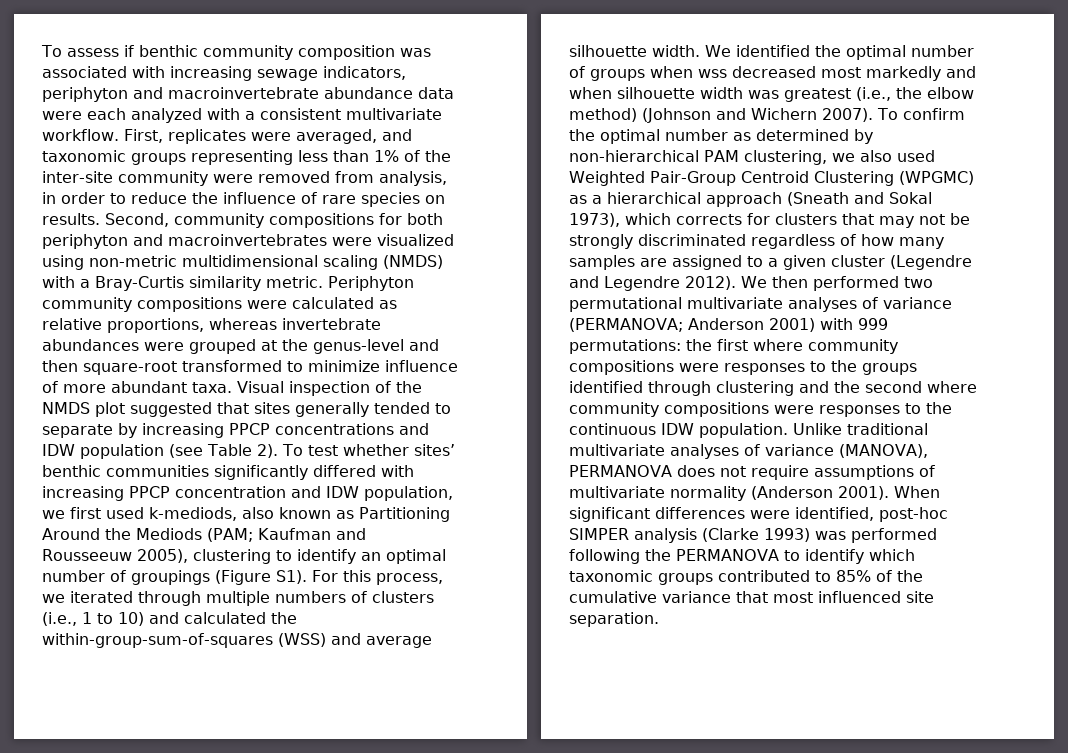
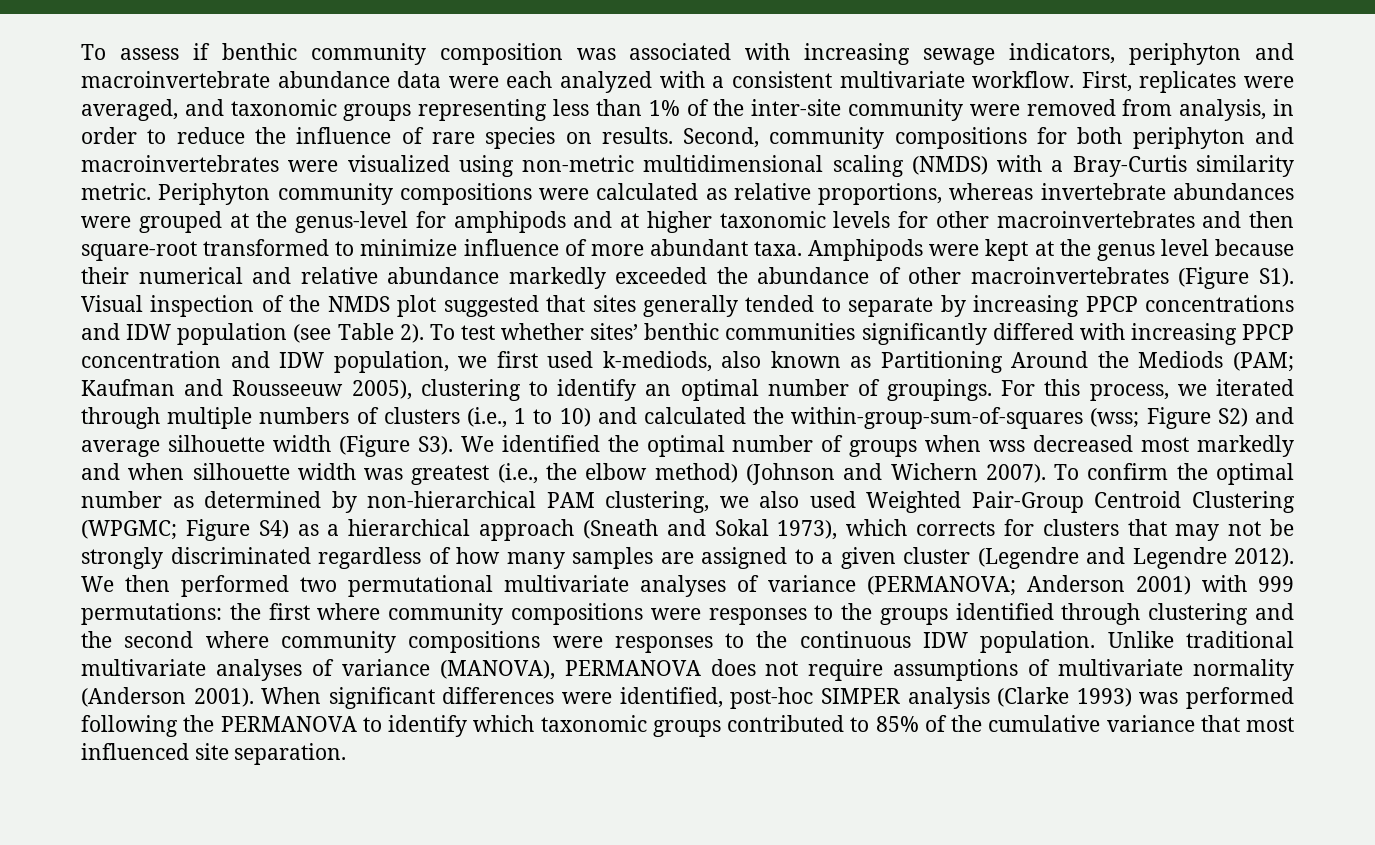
(404, 346) none -> [415,211,1195,233] for amphipods and at higher taxonomic levels for other macroinvertebrates
(232, 387) none -> [808,239,1294,261] [81,267,1294,289] Amphipods were kept at the genus level because their numerical and relative abundance markedly exceeded the abundance of other macroinvertebrates (Figure S1).
[131,570,307,585] groupings (Figure S1). -> [887,379,993,401] groupings.
[277,633,432,648] [569,45,700,57] (WSS) and average silhouette width. -> [1090,407,1294,429] [81,435,453,457] (wss; Figure S2) and average silhouette width (Figure S3).
[898,171,974,185] (WPGMC) -> [81,519,289,541] (WPGMC; Figure S4)

